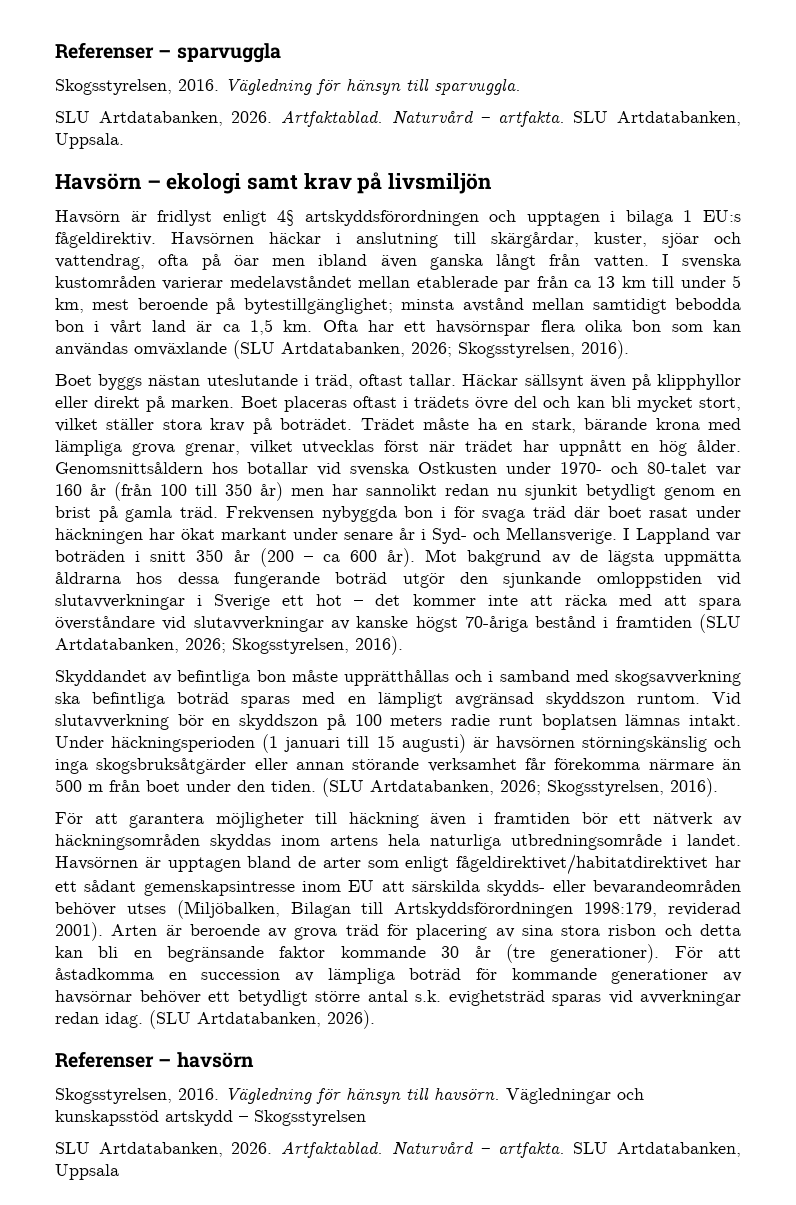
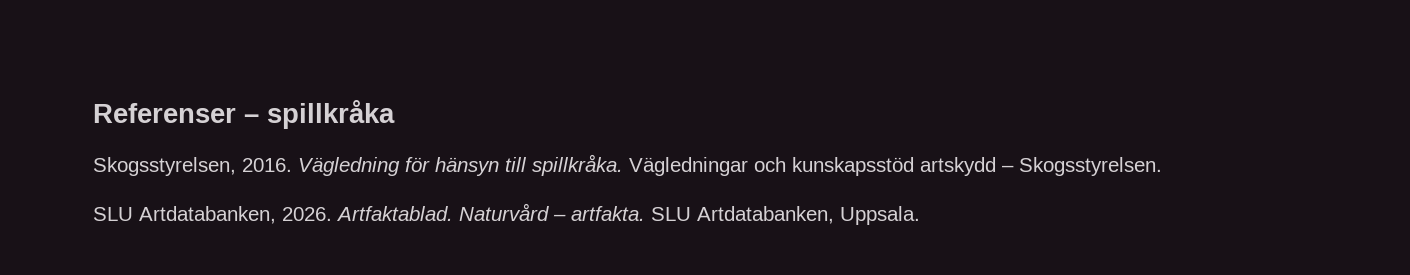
[55,42,281,63] [55,78,521,95] Referenser – sparvuggla // Skogsstyrelsen, 2016. Vägledning för hänsyn till sparvuggla. -> [93,100,395,129] [93,154,1162,176] Referenser – spillkråka // Skogsstyrelsen, 2016. Vägledning för hänsyn till spillkråka. Vägledningar och kunskapsstöd artskydd – Skogsstyrelsen.
[55,172,493,194] [55,210,741,226] [55,232,741,248] [55,254,741,270] [55,275,741,292] [55,298,742,314] [55,319,741,336] [55,340,629,359] [55,374,741,390] [55,396,741,412] [55,418,741,434] [55,440,742,456] [55,462,741,476] [55,482,741,501] [55,506,741,522] [55,527,741,544] [55,548,741,567] [55,572,741,588] [55,594,742,610] [55,614,741,633] [55,636,403,655] [55,670,741,686] [55,692,742,708] [55,714,742,730] [55,734,742,753] [55,758,741,774] [55,778,718,797] [55,812,742,828] [55,834,741,850] [55,854,741,875] [55,880,741,896] [55,900,741,919] [55,922,742,941] [55,944,741,963] [55,968,742,984] [55,990,741,1006] [55,1010,375,1029] [55,1051,254,1068] [55,1087,644,1104] [55,1110,366,1126] [55,1141,741,1158] [55,1164,119,1180] // Havsörn – ekologi samt krav på livsmiljön // Havsörn är fridlyst enligt 4§ artskyddsförordningen och upptagen i bilaga 1 EU:s fågeldirektiv. Havsörnen häckar i anslutning till skärgårdar, kuster, sjöar och vattendrag, ofta på öar men ibland även ganska långt från vatten. I svenska kustområden varierar medelavståndet mellan etablerade par från ca 13 km till under 5 km, mest beroende på bytestillgänglighet; minsta avstånd mellan samtidigt bebodda bon i vårt land är ca 1,5 km. Ofta har ett havsörnspar flera olika bon som kan användas omväxlande (SLU Artdatabanken, 2026; Skogsstyrelsen, 2016). // Boet byggs nästan uteslutande i träd, oftast tallar. Häckar sällsynt även på klipphyllor eller direkt på marken. Boet placeras oftast i trädets övre del och kan bli mycket stort, vilket ställer stora krav på boträdet. Trädet måste ha en stark, bärande krona med lämpliga grova grenar, vilket utvecklas först när trädet har uppnått en hög ålder. Genomsnittsåldern hos botallar vid svenska Ostkusten under 1970- och 80-talet var 160 år (från 100 till 350 år) men har sannolikt redan nu sjunkit betydligt genom en brist på gamla träd. Frekvensen nybyggda bon i för svaga träd där boet rasat under häckningen har ökat markant under senare år i Syd- och Mellansverige. I Lappland var boträden i snitt 350 år (200 – ca 600 år). Mot bakgrund av de lägsta uppmätta åldrarna hos dessa fungerande boträd utgör den sjunkande omloppstiden vid slutavverkningar i Sverige ett hot – det kommer inte att räcka med att spara överståndare vid slutavverkningar av kanske högst 70-åriga bestånd i framtiden (SLU Artdatabanken, 2026; Skogsstyrelsen, 2016). // Skyddandet av befintliga bon måste upprätthållas och i samband med skogsavverkning ska befintliga boträd sparas med en lämpligt avgränsad skyddszon runtom. Vid slutavverkning bör en skyddszon på 100 meters radie runt boplatsen lämnas intakt. Under häckningsperioden (1 januari till 15 augusti) är havsörnen störningskänslig och inga skogsbruksåtgärder eller annan störande verksamhet får förekomma närmare än 500 m från boet under den tiden. (SLU Artdatabanken, 2026; Skogsstyrelsen, 2016). // För att garantera möjligheter till häckning även i framtiden bör ett nätverk av häckningsområden skyddas inom artens hela naturliga utbredningsområde i landet. Havsörnen är upptagen bland de arter som enligt fågeldirektivet/habitatdirektivet har ett sådant gemenskapsintresse inom EU att särskilda skydds- eller bevarandeområden behöver utses (Miljöbalken, Bilagan till Artskyddsförordningen 1998:179, reviderad 2001). Arten är beroende av grova träd för placering av sina stora risbon och detta kan bli en begränsande faktor kommande 30 år (tre generationer). För att åstadkomma en succession av lämpliga boträd för kommande generationer av havsörnar behöver ett betydligt större antal s.k. evighetsträd sparas vid avverkningar redan idag. (SLU Artdatabanken, 2026). // Referenser – havsörn // Skogsstyrelsen, 2016. Vägledning för hänsyn till havsörn. Vägledningar och kunskapsstöd artskydd – Skogsstyrelsen // SLU Artdatabanken, 2026. Artfaktablad. Naturvård – artfakta. SLU Artdatabanken, Uppsala -> (920, 215) none

